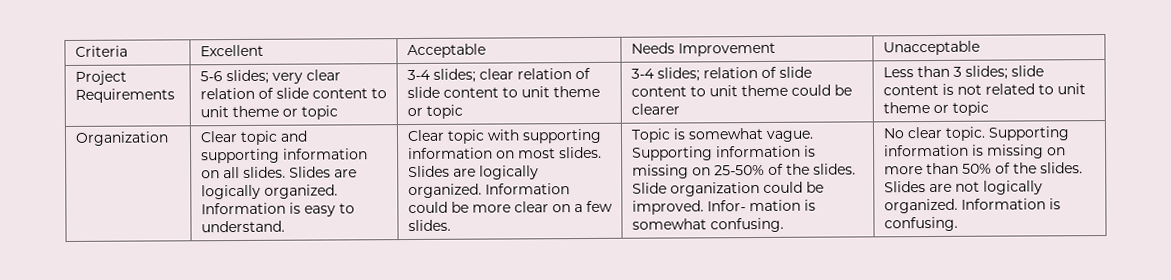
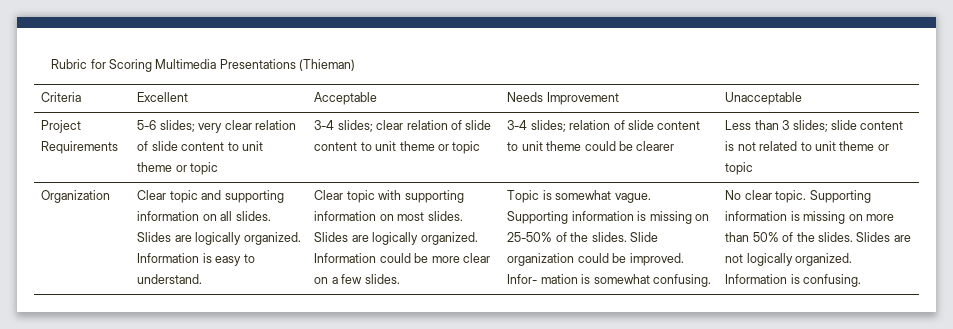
(74, 51) none -> [51,59,356,72] Rubric for Scoring Multimedia Presentations (Thieman) //

